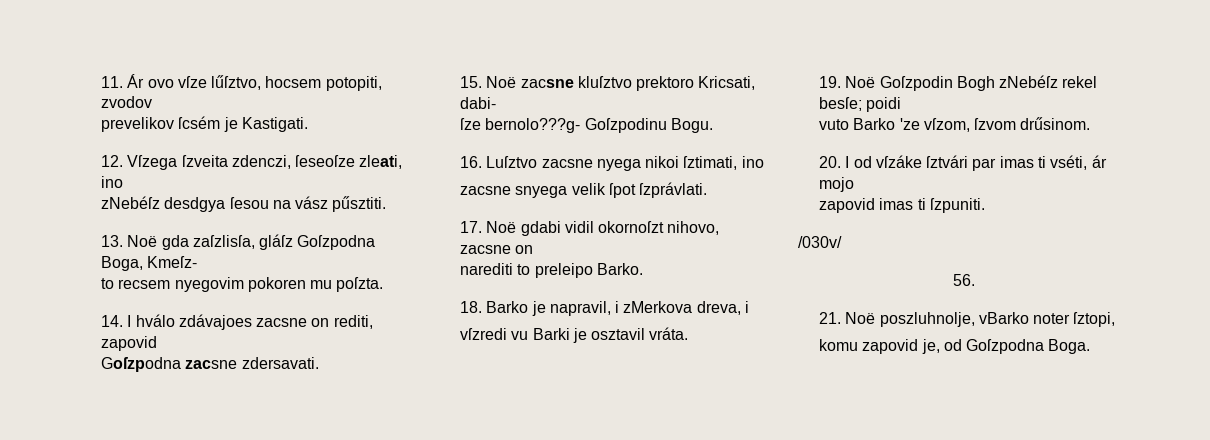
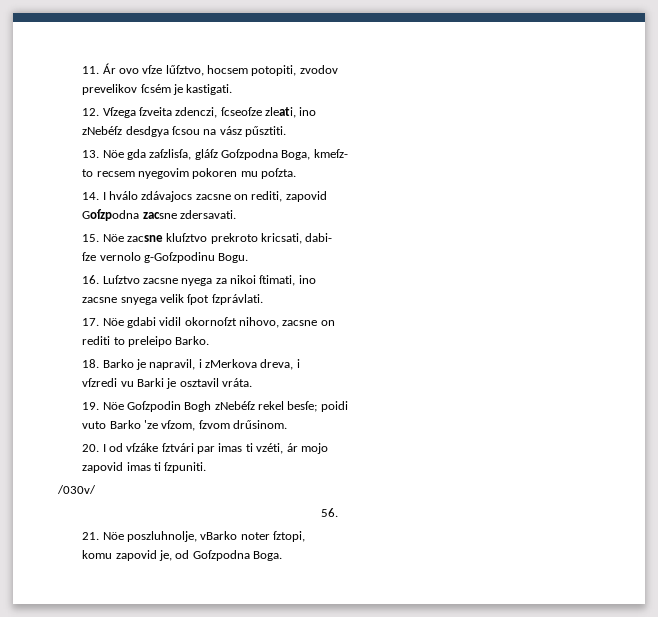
[241,117,308,132] Kastigati. -> [186,84,233,95] kastigati.
[295,155,356,167] ſeseoſze -> [220,107,262,116] ſcseoſze
[229,197,269,209] ſesou -> [171,126,200,135] ſcsou
[127,235,158,247] Noë -> [102,150,124,158] Nöe
[147,256,198,268] Kmeſz- -> [313,149,348,158] kmeſz-
[178,314,252,330] zdávajoes -> [141,191,193,202] zdávajocs
[486,76,517,88] Noë -> [102,234,124,242] Nöe
[636,76,756,91] prektoro Kricsati, -> [210,233,303,244] prekroto kricsati,
[485,118,667,133] bernolo???g- Goſzpodinu -> [99,252,215,263] vernolo g-Goſzpodinu
[645,156,738,170] nikoi ſztimati, -> [215,275,296,286] za nikoi ſtimati,
[486,221,517,233] Noë -> [102,318,124,326] Nöe
[459,263,513,275] narediti -> [82,336,111,345] rediti
[845,76,876,88] Noë -> [102,402,124,410] Nöe
[1050,155,1088,170] vséti, -> [256,443,284,454] vzéti,
[845,312,876,324] Noë -> [102,532,124,540] Nöe

